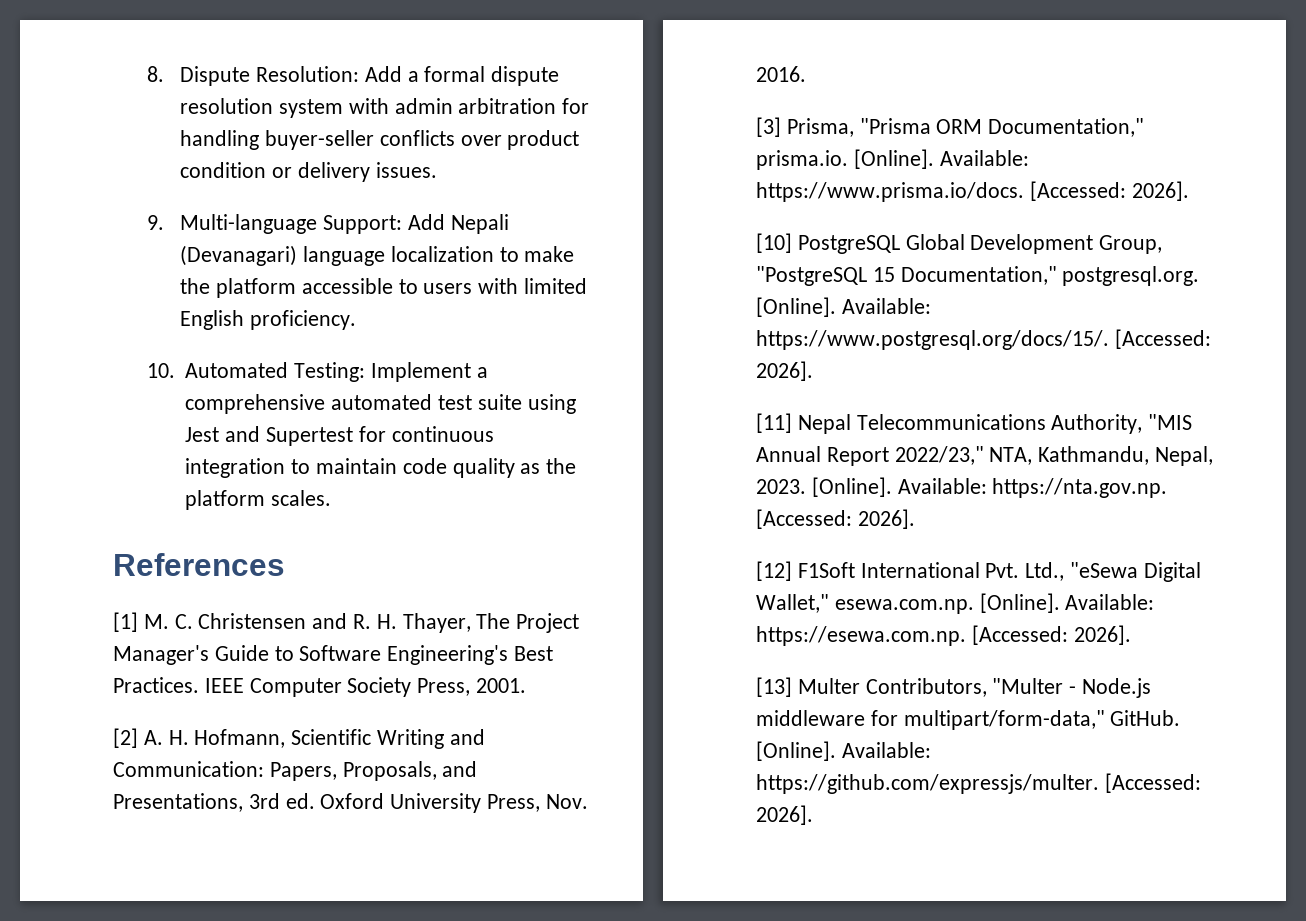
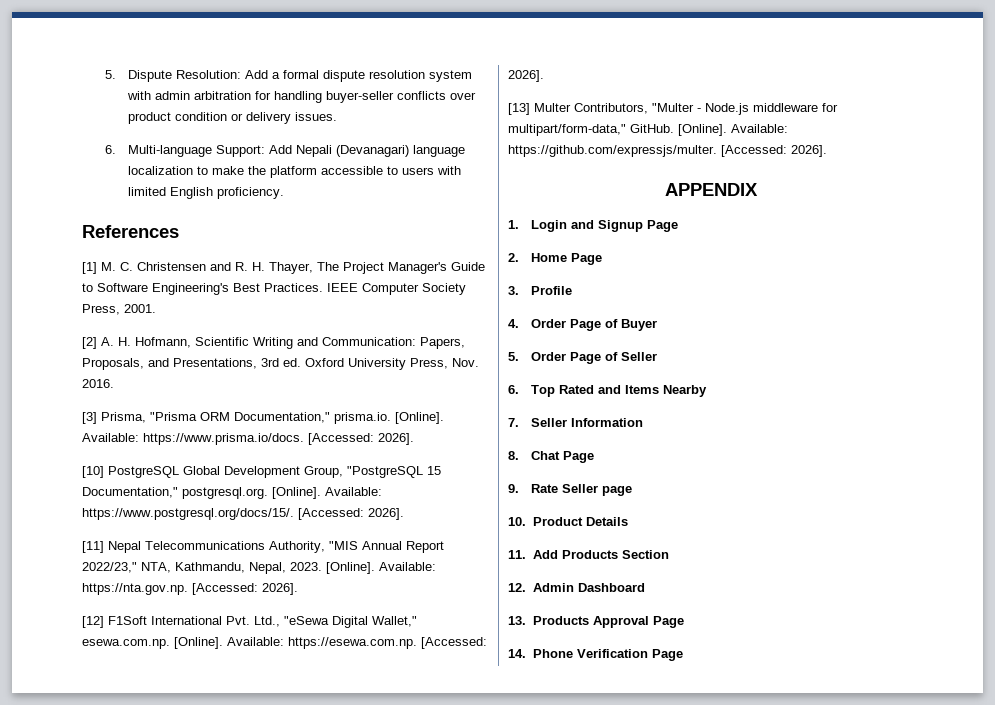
[146,66,164,82] 8. -> [104,70,116,79] 5.
[146,215,164,230] 9. -> [104,145,116,154] 6.
[146,362,488,382] [185,394,576,414] [185,426,494,446] [185,458,577,478] [185,490,332,510] // 10. Automated Testing: Implement a comprehensive automated test suite using Jest and Supertest for continuous integration to maintain code quality as the platform scales. -> (284, 193) none
(813, 815) none -> [664,183,758,196] [508,220,678,232] [508,253,602,265] [508,286,572,295] [508,319,657,331] [508,352,657,364] [508,385,707,397] [508,418,643,427] [508,451,594,463] [508,484,632,496] [508,517,628,526] [508,550,669,559] [508,583,645,592] [508,616,684,628] [508,649,683,661] // APPENDIX // 1. Login and Signup Page // 2. Home Page // 3. Profile // 4. Order Page of Buyer // 5. Order Page of Seller // 6. Top Rated and Items Nearby // 7. Seller Information // 8. Chat Page // 9. Rate Seller page // 10. Product Details // 11. Add Products Section // 12. Admin Dashboard // 13. Products Approval Page // 14. Phone Verification Page

